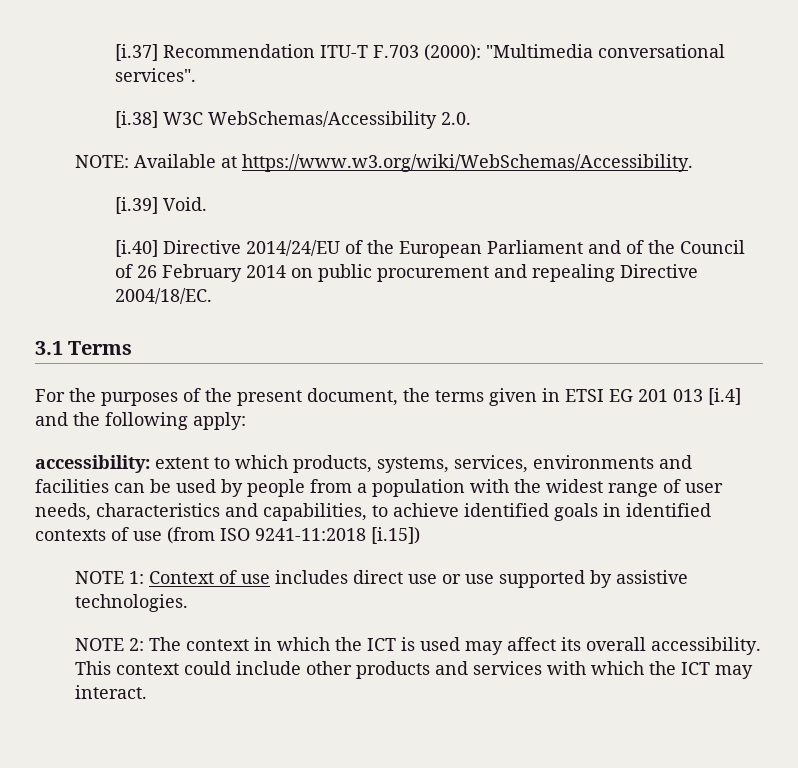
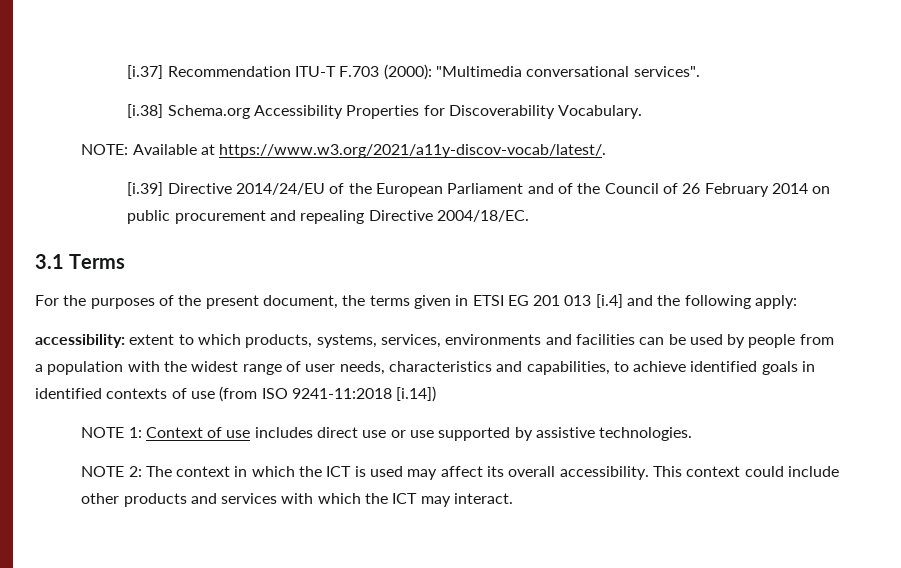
[163,111,472,129] W3C WebSchemas/Accessibility 2.0. -> [167,105,643,119] Schema.org Accessibility Properties for Discoverability Vocabulary.
[242,154,694,172] https://www.w3.org/wiki/WebSchemas/Accessibility. -> [219,144,607,158] https://www.w3.org/2021/a11y-discov-vocab/latest/.
[163,197,208,211] [115,240,159,257] Void. // [i.40] -> (164, 189) none
[371,527,420,544] [i.15]) -> [396,386,437,402] [i.14])

